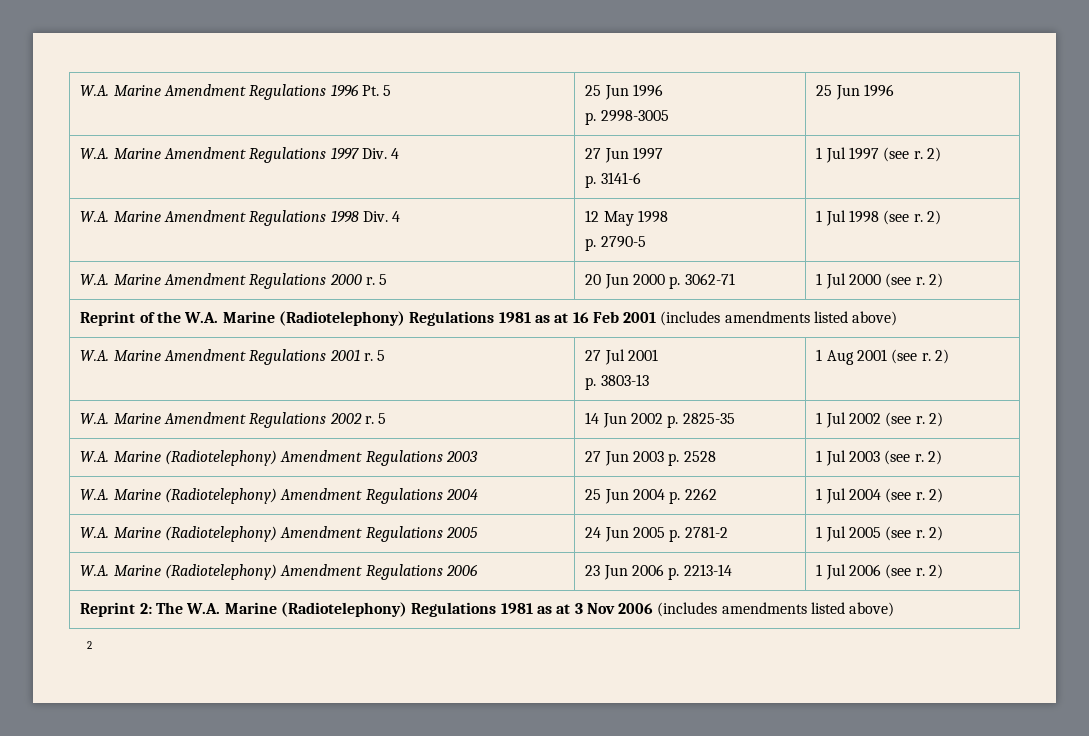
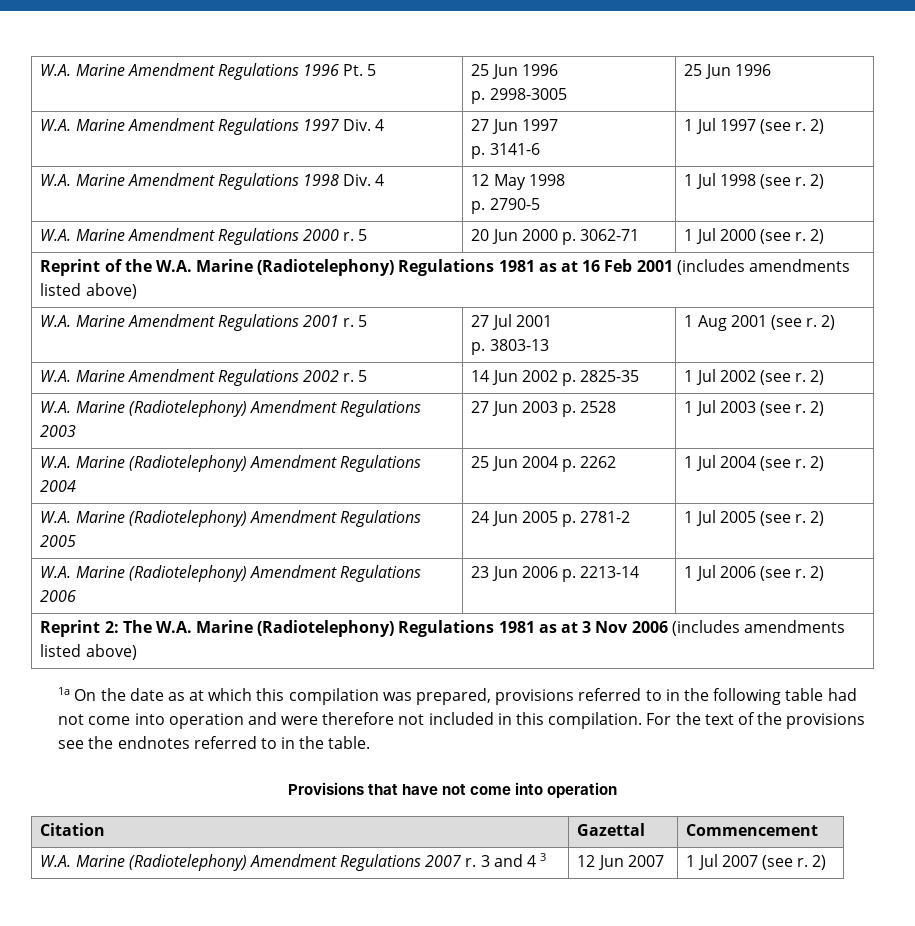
[87,641,93,649] 2 -> [58,687,857,705] [58,712,866,729] [58,736,371,749] [287,782,618,798] [40,823,106,836] [577,823,646,836] [686,824,819,836] [40,853,547,871] [577,855,664,870] [686,854,827,870] 1a On the date as at which this compilation was prepared, provisions referred to in the following table had not come into operation and were therefore not included in this compilation. For the text of the provisions see the endnotes referred to in the table. // Provisions that have not come into operation // Citation | Gazettal | Commencement // W.A. Marine (Radiotelephony) Amendment Regulations 2007 r. 3 and 4 3 | 12 Jun 2007 | 1 Jul 2007 (see r. 2)

